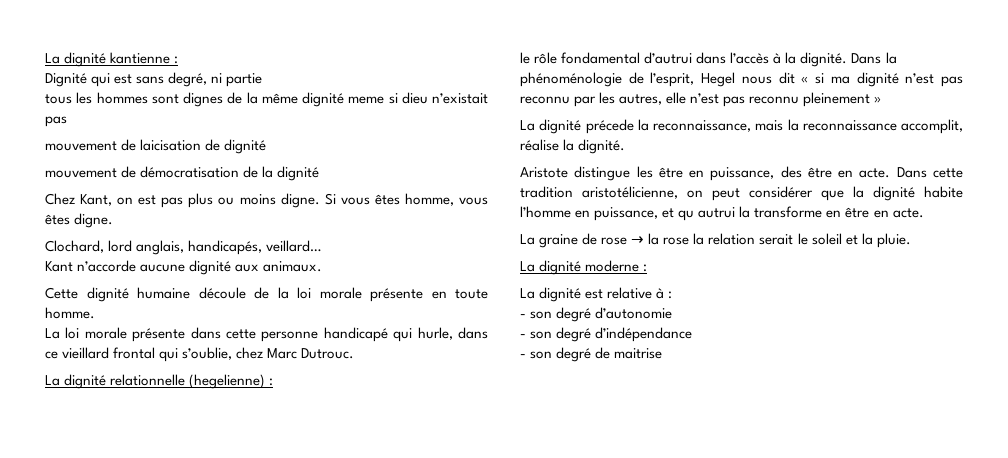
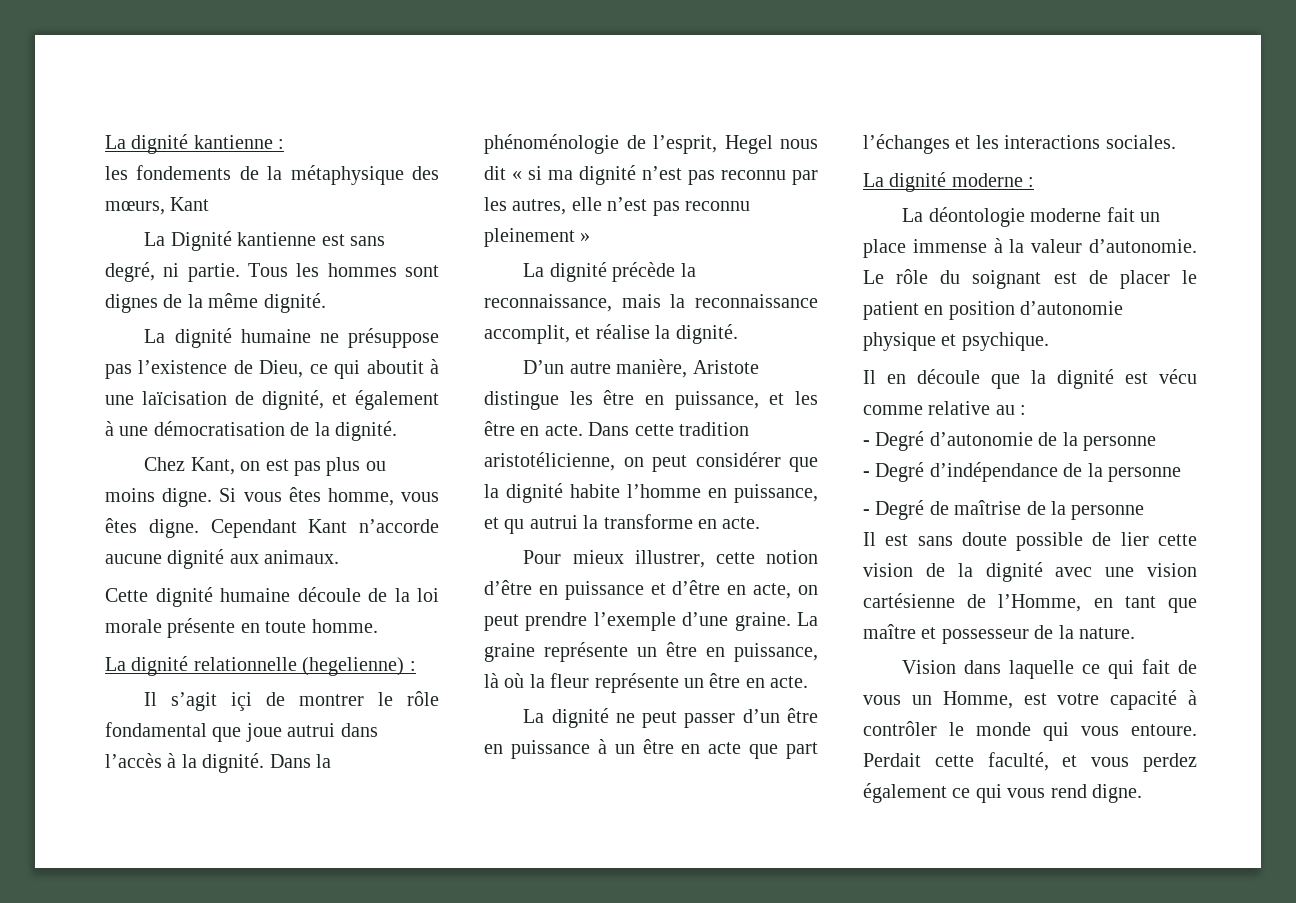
[45,73,111,87] Dignité qui -> [105,165,439,185] [105,197,210,215] [144,231,317,251] les fondements de la métaphysique des mœurs, Kant // La Dignité kantienne
[226,73,263,87] [45,94,72,104] partie // tous -> [187,263,288,282] partie. Tous
[302,92,488,107] [45,116,67,127] [45,139,267,154] [45,166,137,178] dignité meme si dieu n’existait pas // mouvement de laicisation de dignité // mouvement de -> [263,293,326,313] [144,328,439,348] [105,359,439,379] [105,390,439,410] [105,421,149,436] dignité. // La dignité humaine ne présuppose pas l’existence de Dieu, ce qui aboutit à une laïcisation de dignité, et également à une
[277,166,320,181] dignité -> [335,421,397,441] dignité.
[45,240,322,255] // Clochard, lord anglais, handicapés, veillard… // -> [210,519,297,538] Cependant
[45,327,488,342] [45,347,355,362] // La loi morale présente dans cette personne handicapé qui hurle, dans ce vieillard frontal qui s’oublie, chez Marc Dutrouc. -> (378, 626) none
[520,52,693,64] le rôle fondamental d’autrui -> [144,691,439,711] [105,722,336,742] Il s’agit içi de montrer le rôle fondamental que joue autrui
[585,119,634,134] précede -> [612,262,676,282] précède
(963, 126) none -> [575,327,591,339] et
(626, 146) none -> [523,359,688,378] D’un autre manière,
[780,166,802,178] des -> [769,391,818,405] et les
[845,207,924,218] [520,233,911,248] être en acte. // La graine de rose → la rose la relation serait le soleil et la pluie. -> [722,517,761,529] [523,550,818,568] [484,580,818,600] [484,612,818,631] [484,642,818,662] [484,673,809,693] [523,708,818,728] [484,739,818,759] [863,134,1176,154] acte. // Pour mieux illustrer, cette notion d’être en puissance et d’être en acte, on peut prendre l’exemple d’une graine. La graine représente un être en puissance, là où la fleur représente un être en acte. // La dignité ne peut passer d’un être en puissance à un être en acte que part l’échanges et les interactions sociales.
[539,287,665,302] dignité est relative à -> [928,207,1161,227] [863,238,1197,258] [863,269,1197,289] [863,301,1124,320] [863,332,1049,351] [863,369,1197,389] [863,401,1015,415] déontologie moderne fait un place immense à la valeur d’autonomie. Le rôle du soignant est de placer le patient en position d’autonomie physique et psychique. // Il en découle que la dignité est vécu comme relative au
[530,307,673,322] [520,327,592,342] son degré d’autonomie // - son degré -> [875,431,1156,451] [863,462,925,482] Degré d’autonomie de la personne // - Degré
[520,347,663,362] // - son degré de maitrise -> [1063,463,1181,482] [863,500,1145,520] [863,532,1197,551] [863,562,1197,582] [863,593,1197,613] [863,624,1135,644] [902,659,1197,679] [863,690,1197,710] [863,721,1197,741] [863,752,1197,772] [863,783,1142,803] de la personne // - Degré de maîtrise de la personne // Il est sans doute possible de lier cette vision de la dignité avec une vision cartésienne de l’Homme, en tant que maître et possesseur de la nature. // Vision dans laquelle ce qui fait de vous un Homme, est votre capacité à contrôler le monde qui vous entoure. Perdait cette faculté, et vous perdez également ce qui vous rend digne.

